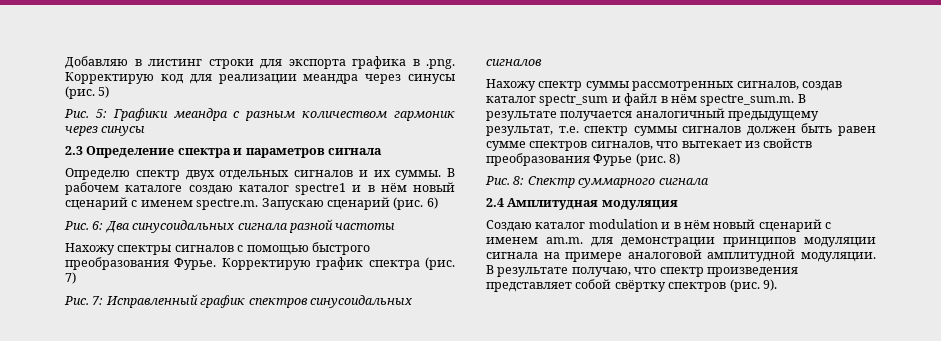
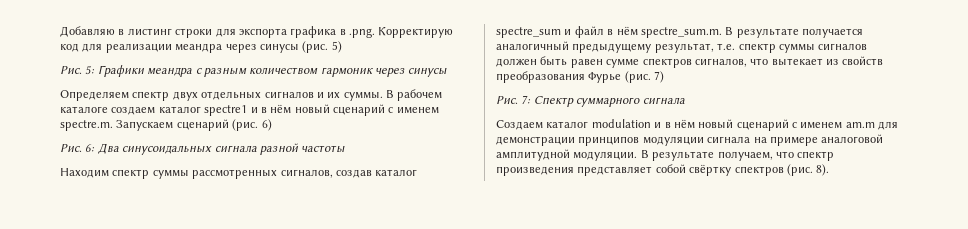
[65,146,382,158] [65,168,130,180] 2.3 Определение спектра и параметров сигнала // Определю -> [60,90,129,101] Определяем
[188,185,233,195] создаю -> [111,106,156,115] создаем
[261,198,324,210] Запускаю -> [116,120,174,131] Запускаем
[65,242,370,255] [65,257,455,270] [65,272,76,284] [64,294,412,308] [486,59,542,66] [486,79,536,91] Нахожу спектры сигналов с помощью быстрого преобразования Фурье. Корректирую график спектра (рис. 7) // Рис. 7: Исправленный график спектров синусоидальных сигналов // Нахожу -> [60,168,109,178] Находим
[539,94,609,106] spectr_sum -> [496,27,561,38] spectre_sum
[669,153,681,165] [485,176,525,185] 8) // Рис. 8: -> [654,71,665,83] [496,95,532,104] 7) // Рис. 7:
[486,198,678,210] [486,220,532,232] 2.4 Амплитудная модуляция // Cоздаю -> [496,120,543,130] Cоздаем
[546,237,583,244] am.m. -> [845,122,875,128] am.m
[571,267,631,277] получаю, -> [717,151,773,161] получаем,
[762,279,777,291] 9). -> [816,164,830,176] 8).

